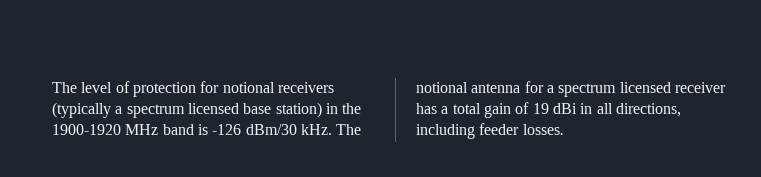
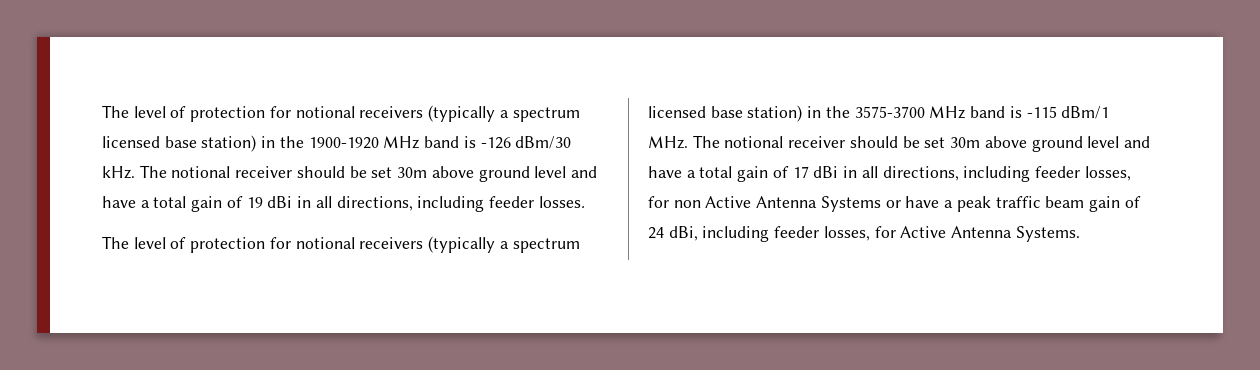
[471,81,726,97] [416,103,437,114] antenna for a spectrum licensed receiver has -> [235,166,597,182] [102,196,136,208] receiver should be set 30m above ground level and have
(564, 129) none -> [102,236,580,253] [648,105,1110,122] [648,135,1150,152] [648,166,1131,182] [648,196,1141,212] [648,226,1080,242] // The level of protection for notional receivers (typically a spectrum licensed base station) in the 3575-3700 MHz band is -115 dBm/1 MHz. The notional receiver should be set 30m above ground level and have a total gain of 17 dBi in all directions, including feeder losses, for non Active Antenna Systems or have a peak traffic beam gain of 24 dBi, including feeder losses, for Active Antenna Systems.

